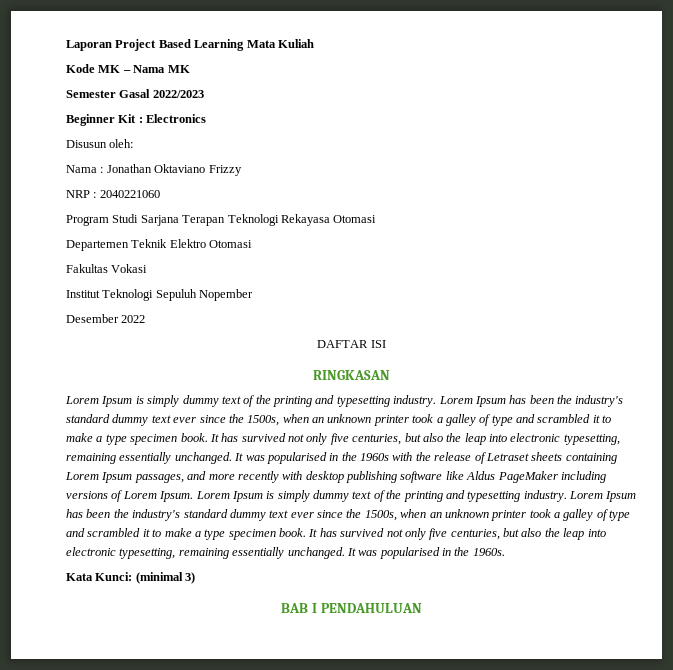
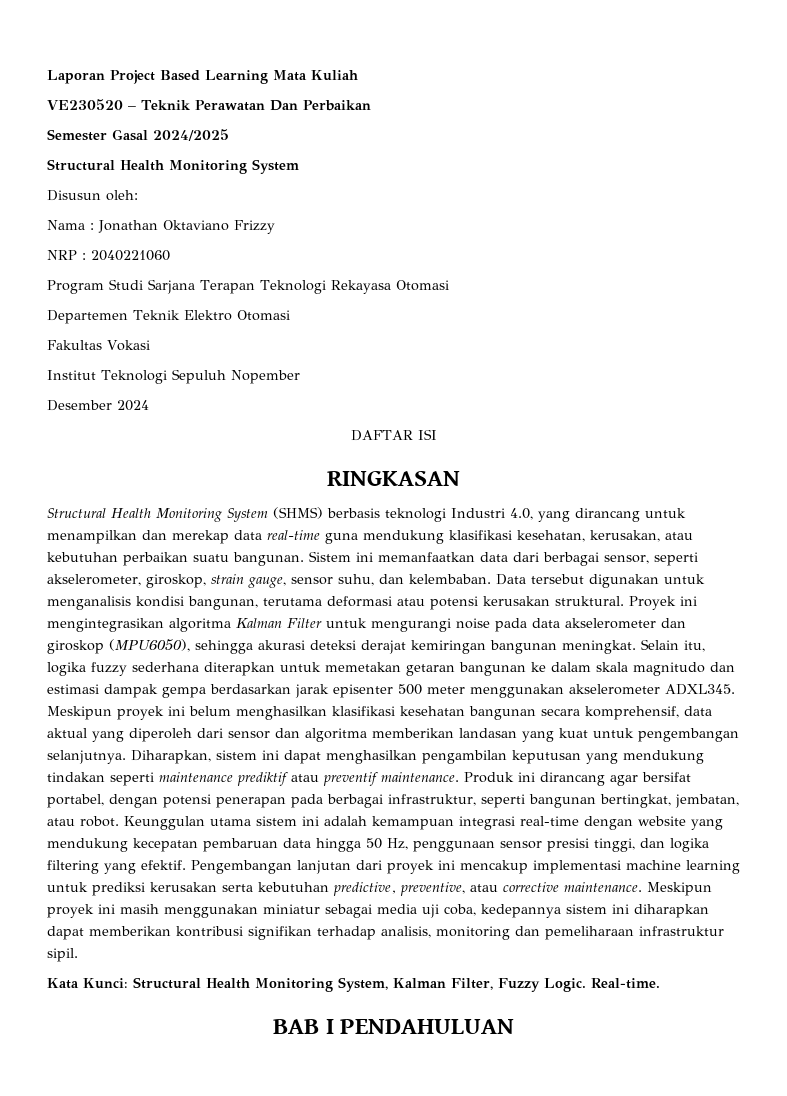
[66,64,190,73] [66,89,204,98] [66,114,207,126] Kode MK – Nama MK // Semester Gasal 2022/2023 // Beginner Kit : Electronics -> [47,99,371,111] [47,129,229,141] [47,159,299,174] VE230520 – Teknik Perawatan Dan Perbaikan // Semester Gasal 2024/2025 // Structural Health Monitoring System
[121,315,146,323] 2022 -> [117,400,149,411] 2024
[65,395,624,407] [66,414,612,426] [66,433,620,445] [66,452,617,464] [65,471,606,483] [66,490,637,502] [66,509,631,521] [66,528,606,540] [66,547,505,559] [66,572,196,584] Lorem Ipsum is simply dummy text of the printing and typesetting industry. Lorem Ipsum has been the industry's standard dummy text ever since the 1500s, when an unknown printer took a galley of type and scrambled it to make a type specimen book. It has survived not only five centuries, but also the leap into electronic typesetting, remaining essentially unchanged. It was popularised in the 1960s with the release of Letraset sheets containing Lorem Ipsum passages, and more recently with desktop publishing software like Aldus PageMaker including versions of Lorem Ipsum. Lorem Ipsum is simply dummy text of the printing and typesetting industry. Lorem Ipsum has been the industry's standard dummy text ever since the 1500s, when an unknown printer took a galley of type and scrambled it to make a type specimen book. It has survived not only five centuries, but also the leap into electronic typesetting, remaining essentially unchanged. It was popularised in the 1960s. // Kata Kunci: (minimal 3) -> [47,507,686,522] [47,530,693,544] [47,551,698,566] [47,574,705,588] [47,596,697,610] [47,618,686,632] [47,639,705,654] [47,662,735,676] [47,684,735,698] [47,706,712,720] [47,728,739,742] [47,750,704,764] [47,772,691,786] [47,794,739,808] [47,816,723,830] [47,838,709,852] [47,860,740,874] [47,882,712,896] [47,904,709,918] [47,926,724,940] [47,948,78,962] [47,977,660,992] Structural Health Monitoring System (SHMS) berbasis teknologi Industri 4.0, yang dirancang untuk menampilkan dan merekap data real-time guna mendukung klasifikasi kesehatan, kerusakan, atau kebutuhan perbaikan suatu bangunan. Sistem ini memanfaatkan data dari berbagai sensor, seperti akselerometer, giroskop, strain gauge, sensor suhu, dan kelembaban. Data tersebut digunakan untuk menganalisis kondisi bangunan, terutama deformasi atau potensi kerusakan struktural. Proyek ini mengintegrasikan algoritma Kalman Filter untuk mengurangi noise pada data akselerometer dan giroskop (MPU6050), sehingga akurasi deteksi derajat kemiringan bangunan meningkat. Selain itu, logika fuzzy sederhana diterapkan untuk memetakan getaran bangunan ke dalam skala magnitudo dan estimasi dampak gempa berdasarkan jarak episenter 500 meter menggunakan akselerometer ADXL345. Meskipun proyek ini belum menghasilkan klasifikasi kesehatan bangunan secara komprehensif, data aktual yang diperoleh dari sensor dan algoritma memberikan landasan yang kuat untuk pengembangan selanjutnya. Diharapkan, sistem ini dapat menghasilkan pengambilan keputusan yang mendukung tindakan seperti maintenance prediktif atau preventif maintenance. Produk ini dirancang agar bersifat portabel, dengan potensi penerapan pada berbagai infrastruktur, seperti bangunan bertingkat, jembatan, atau robot. Keunggulan utama sistem ini adalah kemampuan integrasi real-time dengan website yang mendukung kecepatan pembaruan data hingga 50 Hz, penggunaan sensor presisi tinggi, dan logika filtering yang efektif. Pengembangan lanjutan dari proyek ini mencakup implementasi machine learning untuk prediksi kerusakan serta kebutuhan predictive, preventive, atau corrective maintenance. Meskipun proyek ini masih menggunakan miniatur sebagai media uji coba, kedepannya sistem ini diharapkan dapat memberikan kontribusi signifikan terhadap analisis, monitoring dan pemeliharaan infrastruktur sipil. // Kata Kunci: Structural Health Monitoring System, Kalman Filter, Fuzzy Logic. Real-time.

